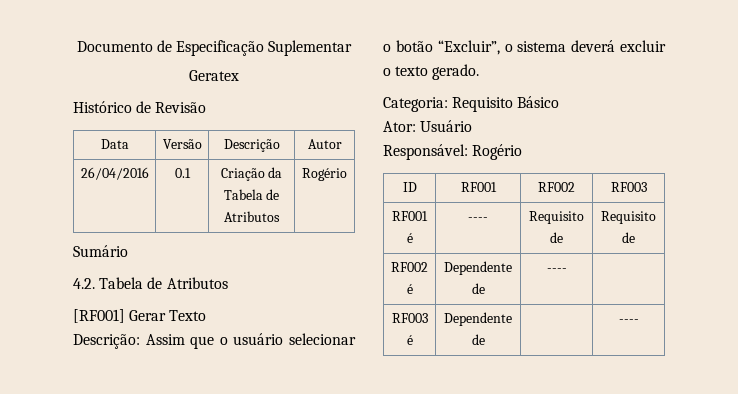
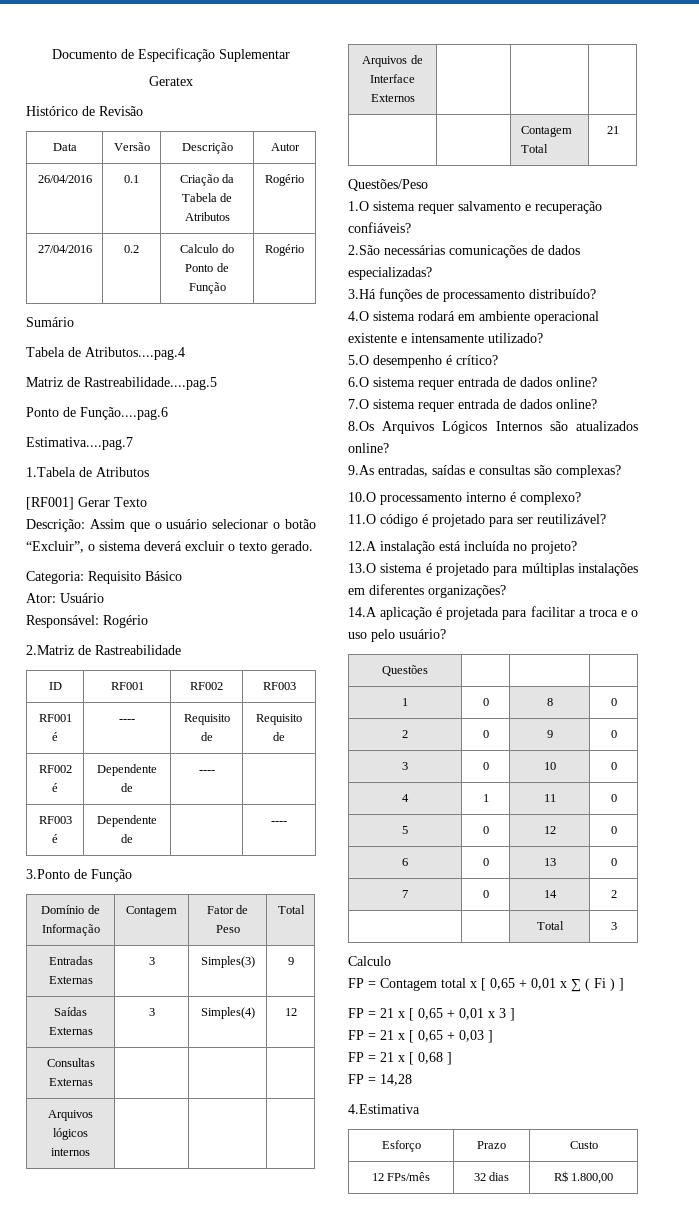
(347, 174) none -> [37,245,92,253] [124,245,139,253] [180,244,234,253] [185,263,229,272] [188,282,226,294] [265,244,304,256] // 27/04/2016 | 0.2 | Calculo do Ponto de Função | Rogério
[73,277,163,289] 4.2. Tabela de -> [26,347,185,360] [26,377,217,390] [26,407,168,420] [26,437,133,450] [26,467,92,477] Tabela de Atributos....pag.4 // Matriz de Rastreabilidade....pag.5 // Ponto de Função....pag.6 // Estimativa....pag.7 // 1.Tabela de
(523, 152) none -> [26,645,181,655] // 2.Matriz de Rastreabilidade
(639, 321) none -> [26,869,132,882] [41,905,100,914] [41,924,100,936] [126,906,177,917] [206,905,249,914] [215,925,240,933] [277,905,305,914] [48,956,93,965] [48,976,93,984] [148,957,155,965] [200,956,255,968] [287,957,294,965] [54,1007,87,1016] [48,1027,93,1035] [148,1008,155,1016] [200,1007,255,1019] [284,1008,297,1016] [46,1058,95,1067] [48,1078,93,1086] [48,1110,93,1121] [53,1128,88,1140] [51,1148,90,1156] [362,55,423,67] [370,74,415,83] [370,94,415,102] [520,126,572,137] [520,144,548,153] [606,126,619,134] [348,179,428,191] [348,201,602,214] [348,222,411,233] [348,245,580,258] [348,267,432,280] [348,288,596,302] [348,311,599,324] [348,333,543,343] [348,355,498,368] [348,377,597,390] [348,399,597,412] [348,421,638,434] [348,443,389,453] [348,465,621,478] [348,492,581,505] [348,514,606,527] [348,541,577,554] [348,563,638,576] [348,584,506,598] [348,606,638,620] [348,629,446,642] [382,665,428,676] [402,698,408,706] [482,698,489,706] [546,698,553,706] [610,698,617,706] [402,730,408,738] [482,730,489,738] [546,730,553,738] [610,730,617,738] [402,762,408,770] [482,762,489,770] [543,762,556,770] [610,762,617,770] [402,794,409,802] [482,794,489,802] [543,794,556,802] [610,794,617,802] [402,826,408,834] [482,826,489,834] [543,826,556,834] [610,826,617,834] [402,858,408,866] [482,858,489,866] [543,858,556,866] [610,858,617,866] [402,890,408,898] [482,890,489,898] [543,890,557,898] [610,890,617,898] [536,921,564,930] [610,922,617,930] [348,956,391,966] [348,978,624,992] [348,1008,515,1021] [348,1030,493,1043] [348,1052,452,1065] [348,1074,412,1086] [348,1104,420,1114] [381,1140,421,1152] [477,1141,506,1149] [569,1141,598,1149] [371,1172,431,1181] [473,1172,510,1181] [553,1171,614,1184] // 3.Ponto de Função // Domínio de Informação | Contagem | Fator de Peso | Total // Entradas Externas | 3 | Simples(3) | 9 // Saídas Externas | 3 | Simples(4) | 12 // Consultas Externas | | | // Arquivos lógicos internos | | | // Arquivos de Interface Externos | | | // | | Contagem Total | 21 // Questões/Peso // 1.O sistema requer salvamento e recuperação confiáveis? // 2.São necessárias comunicações de dados especializadas? // 3.Há funções de processamento distribuído? // 4.O sistema rodará em ambiente operacional existente e intensamente utilizado? // 5.O desempenho é crítico? // 6.O sistema requer entrada de dados online? // 7.O sistema requer entrada de dados online? // 8.Os Arquivos Lógicos Internos são atualizados online? // 9.As entradas, saídas e consultas são complexas? // 10.O processamento interno é complexo? // 11.O código é projetado para ser reutilizável? // 12.A instalação está incluída no projeto? // 13.O sistema é projetado para múltiplas instalações em diferentes organizações? // 14.A aplicação é projetada para facilitar a troca e o uso pelo usuário? // Questões | | | // 1 | 0 | 8 | 0 // 2 | 0 | 9 | 0 // 3 | 0 | 10 | 0 // 4 | 1 | 11 | 0 // 5 | 0 | 12 | 0 // 6 | 0 | 13 | 0 // 7 | 0 | 14 | 2 // | | Total | 3 // Calculo // FP = Contagem total x [ 0,65 + 0,01 x ∑ ( Fi ) ] // FP = 21 x [ 0,65 + 0,01 x 3 ] // FP = 21 x [ 0,65 + 0,03 ] // FP = 21 x [ 0,68 ] // FP = 14,28 // 4.Estimativa // Esforço | Prazo | Custo // 12 FPs/mês | 32 dias | R$ 1.800,00

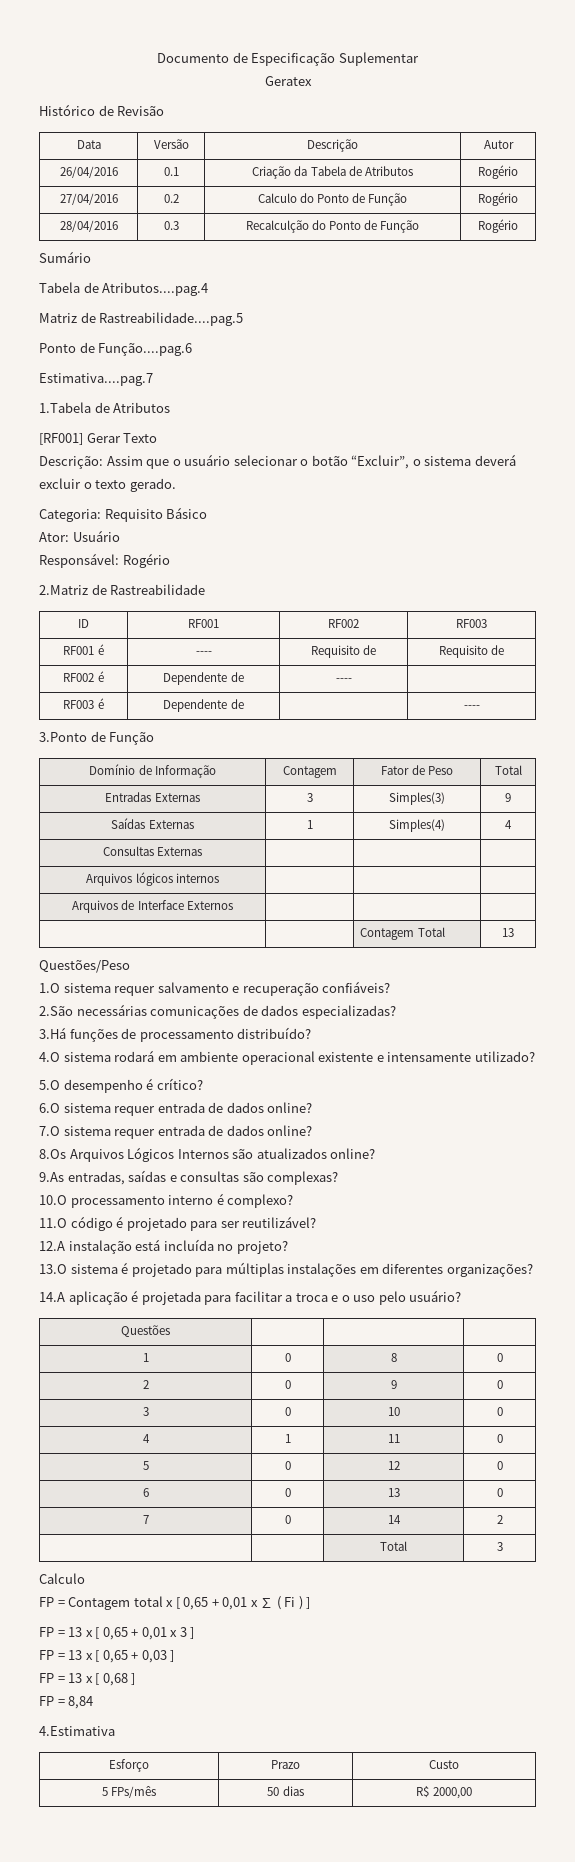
(304, 250) none -> [59,220,118,232] [163,221,179,230] [245,220,420,233] [478,219,518,233] // 28/04/2016 | 0.3 | Recalculção do Ponto de Função | Rogério
[148,1008,155,1016] 3 -> [306,820,313,829] 1
[284,1008,297,1016] 12 -> [505,820,512,829] 4
[606,126,619,134] 21 -> [502,928,514,937] 13
[380,1008,394,1018] 21 -> [68,1627,83,1637] 13
[380,1030,394,1040] 21 -> [68,1650,83,1660] 13
[380,1052,394,1062] 21 -> [68,1673,83,1683] 13
[380,1074,412,1086] 14,28 -> [68,1696,94,1709] 8,84
[371,1173,384,1181] 12 -> [101,1787,108,1796] 5
[473,1173,486,1181] 32 -> [267,1787,280,1796] 50
[571,1173,614,1184] 1.800,00 -> [432,1787,472,1799] 2000,00

